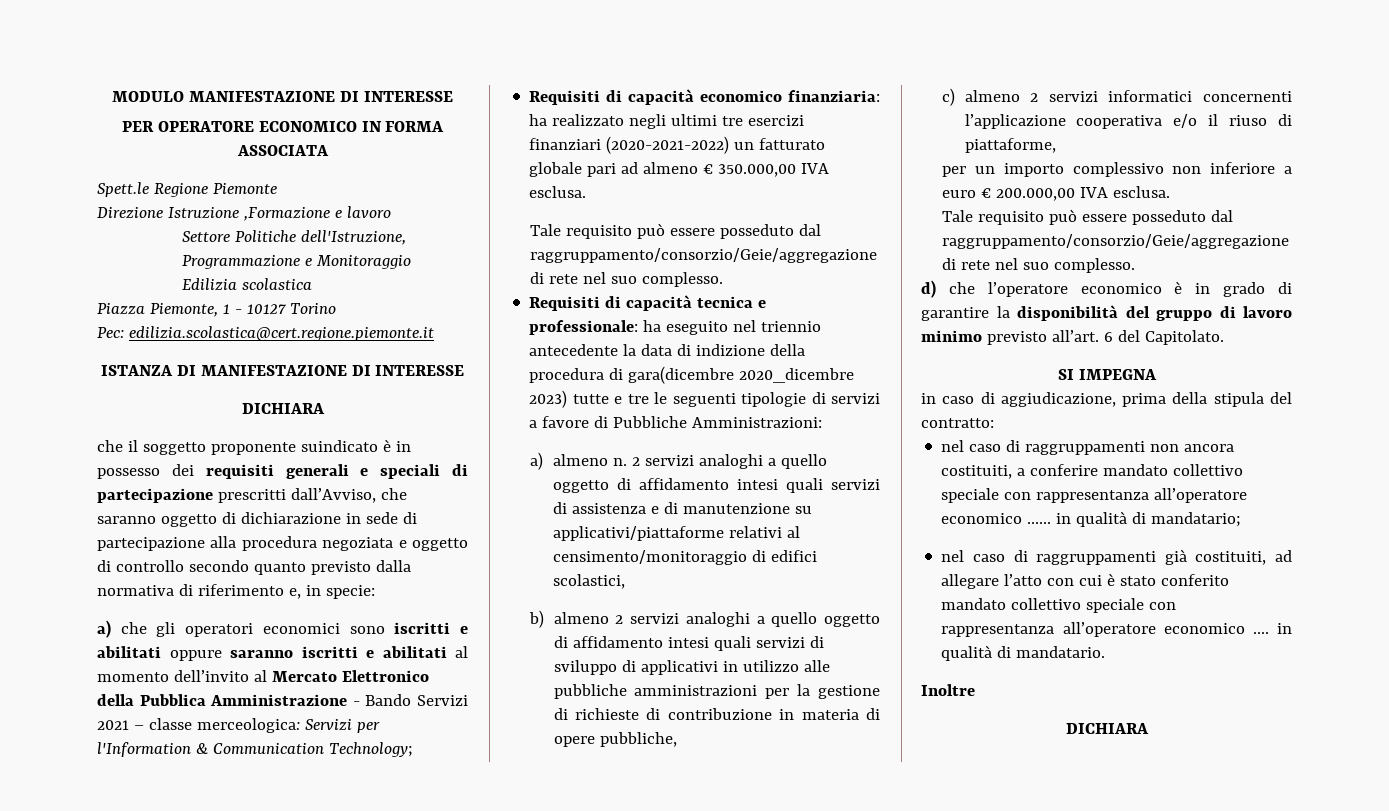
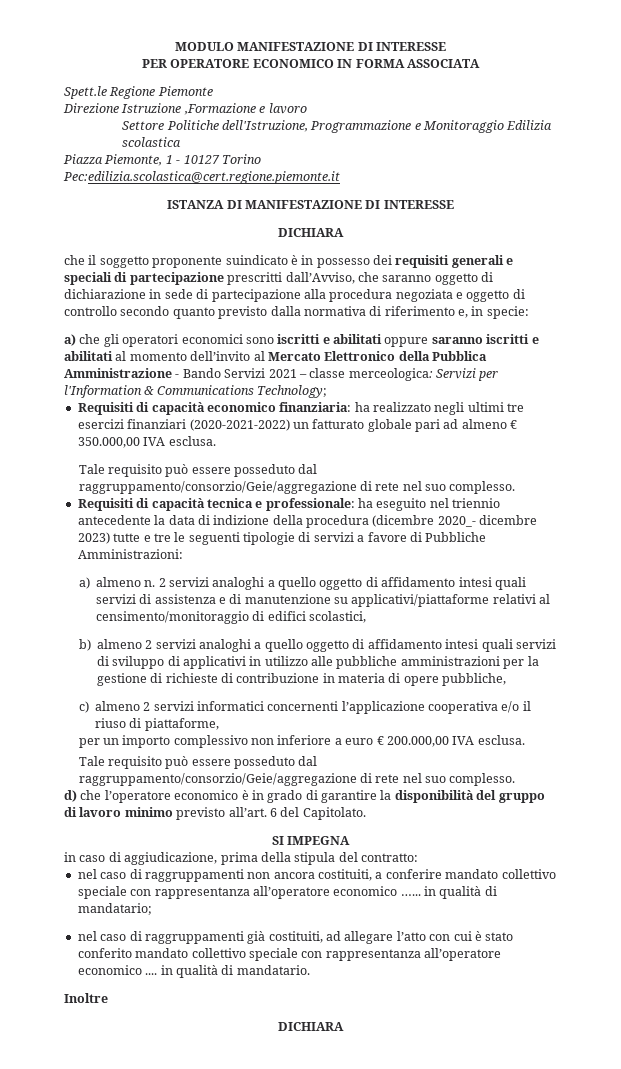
[97,326,434,341] Pec: edilizia.scolastica@cert.regione.piemonte.it -> [63,171,340,184] Pec:edilizia.scolastica@cert.regione.piemonte.it
[212,743,324,754] Communication -> [156,385,254,395] Communications
[609,366,855,384] di gara(dicembre 2020_dicembre -> [372,515,538,527] (dicembre 2020_- dicembre

